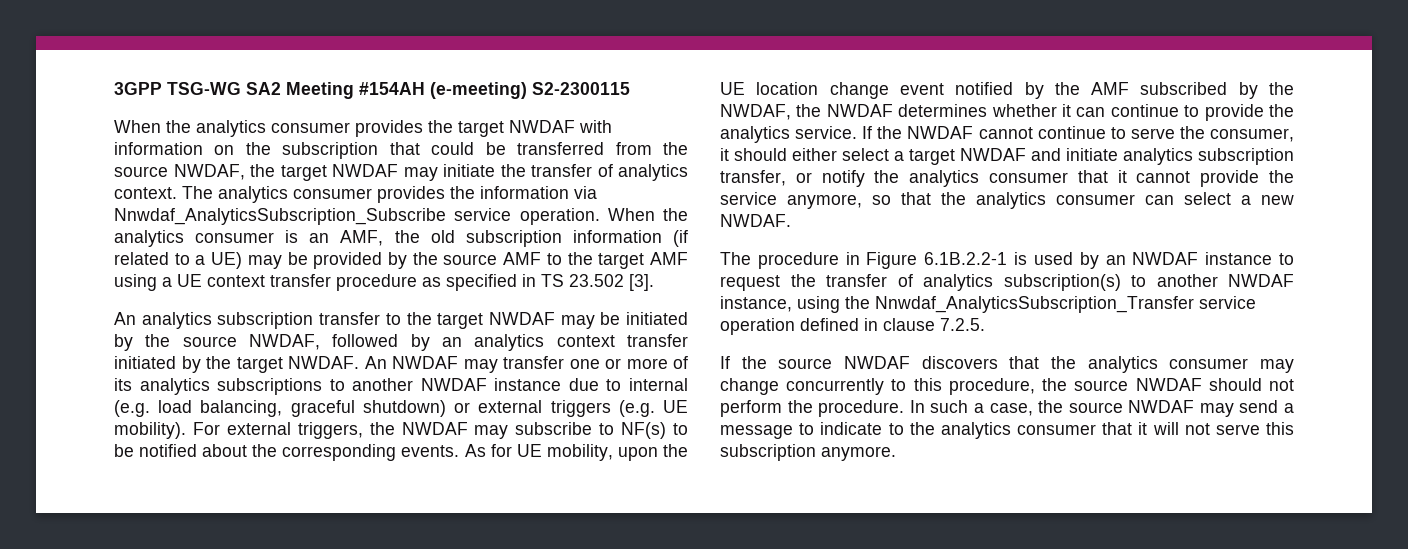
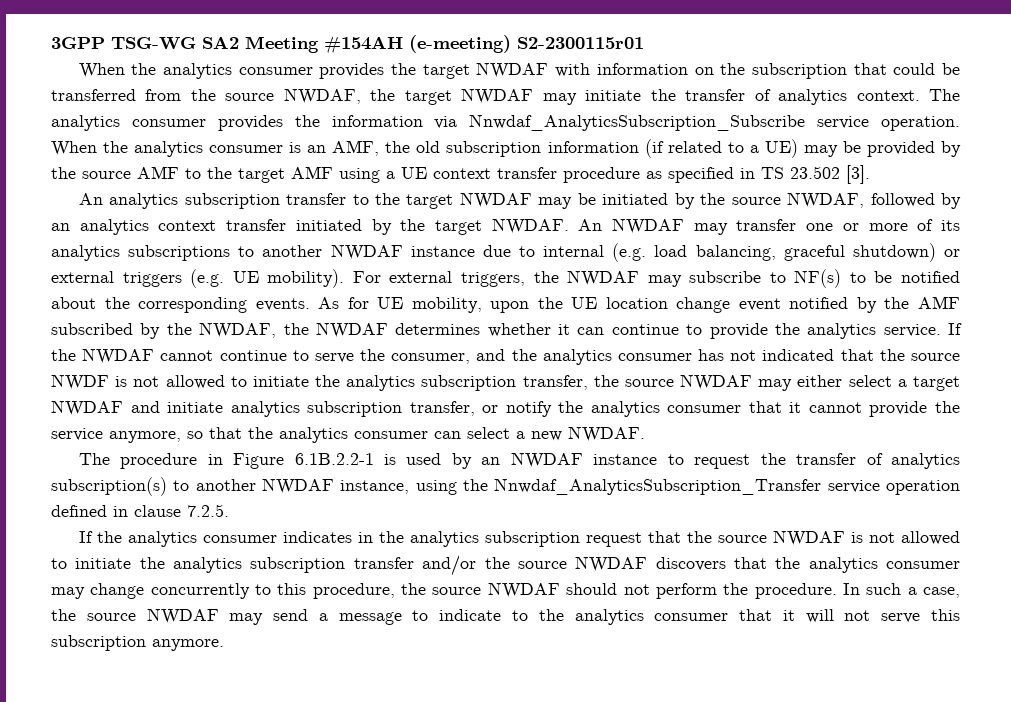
[532,82,630,95] S2-2300115 -> [517,37,644,49] S2-2300115r01
[720,148,787,161] it should -> [476,349,960,365] [51,374,793,391] and the analytics consumer has not indicated that the source NWDF is not allowed to initiate the analytics subscription transfer, the source NWDAF may
(767, 362) none -> [127,530,960,547] [51,555,510,576] analytics consumer indicates in the analytics subscription request that the source NWDAF is not allowed to initiate the analytics subscription transfer and/or the

